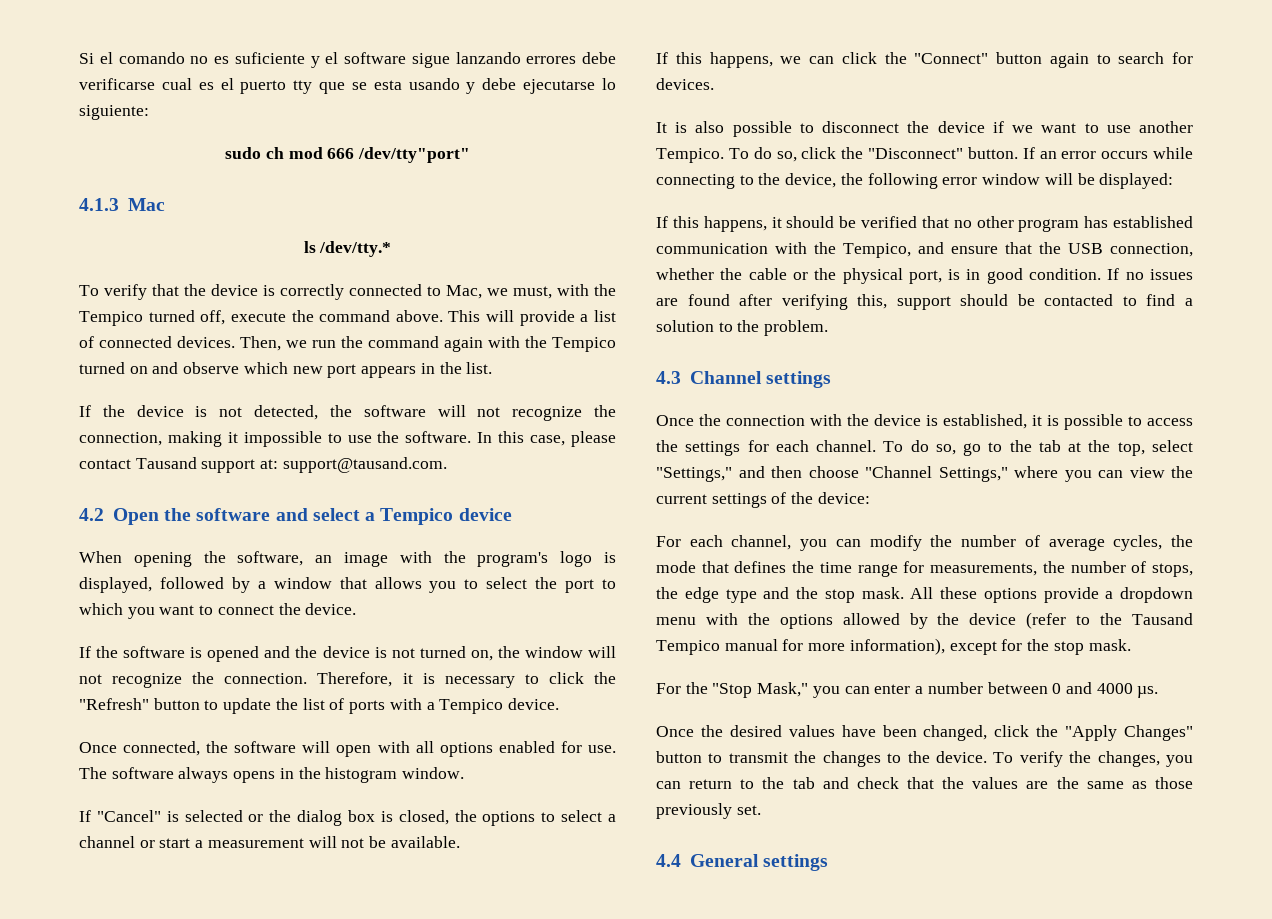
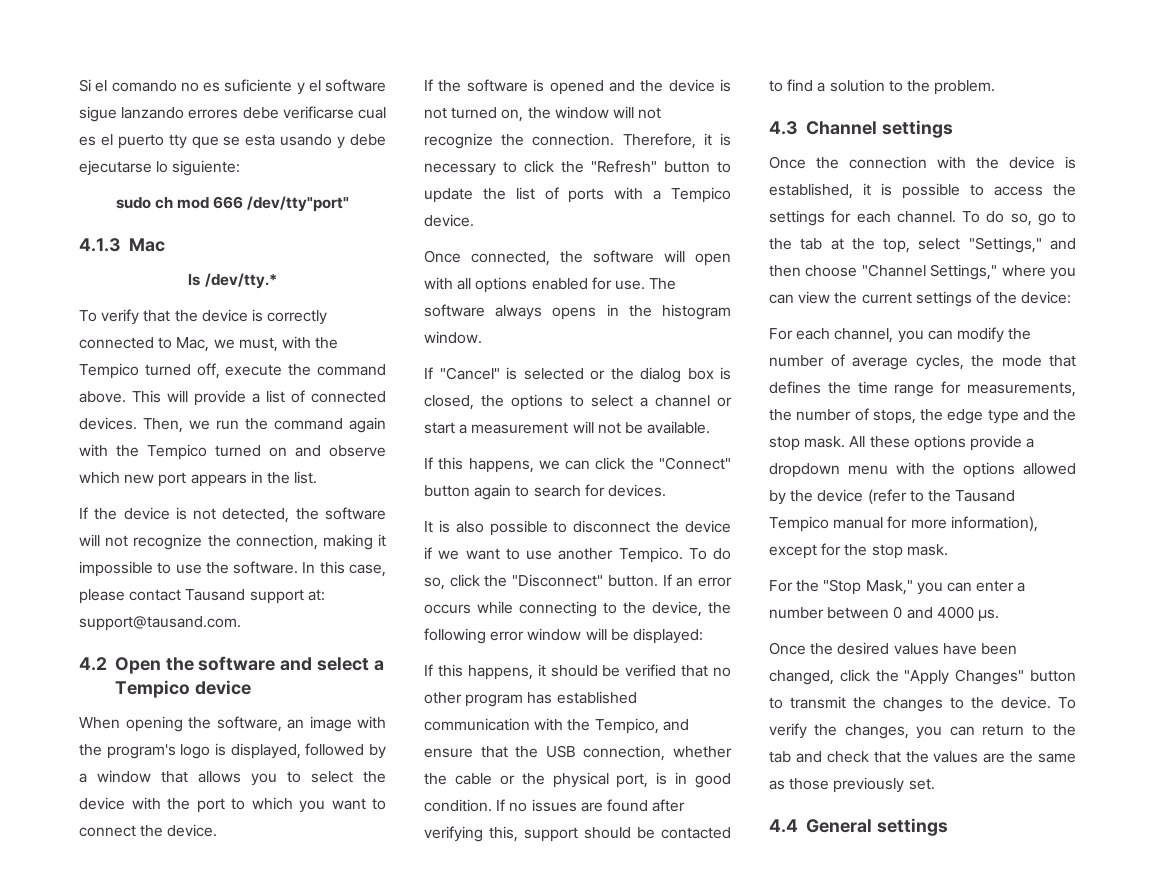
(558, 583) none -> [79,797,190,810] device with the

